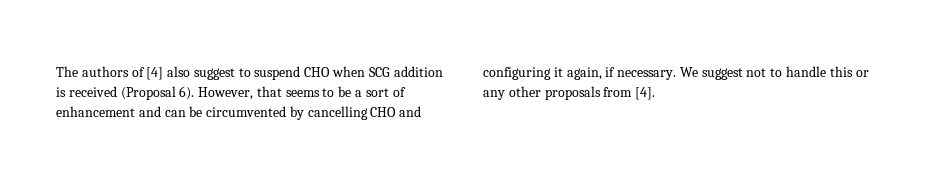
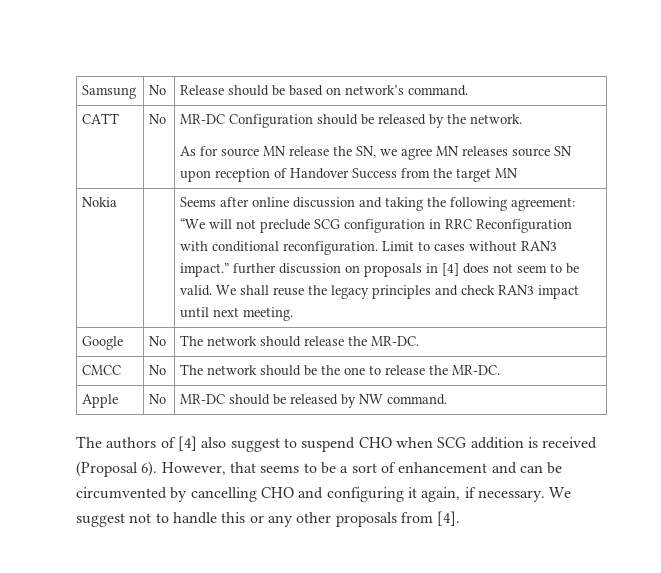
(56, 71) none -> [82,85,137,99] [149,85,167,95] [180,85,469,96] [82,113,120,124] [149,114,167,124] [180,114,523,128] [180,146,573,160] [180,168,519,182] [82,197,118,207] [180,197,576,211] [180,218,573,233] [180,241,558,255] [180,263,580,277] [180,285,580,299] [180,307,294,321] [82,336,124,350] [149,336,167,346] [180,335,420,347] [82,365,122,375] [149,365,167,375] [180,364,501,376] [82,394,119,408] [149,394,167,404] [180,394,448,408] Samsung | No | Release should be based on network’s command. // CATT | No | MR-DC Configuration should be released by the network. // As for source MN release the SN, we agree MN releases source SN upon reception of Handover Success from the target MN // Nokia | | Seems after online discussion and taking the following agreement: “We will not preclude SCG configuration in RRC Reconfiguration with conditional reconfiguration. Limit to cases without RAN3 impact.” further discussion on proposals in [4] does not seem to be valid. We shall reuse the legacy principles and check RAN3 impact until next meeting. // Google | No | The network should release the MR-DC. // CMCC | No | The network should be the one to release the MR-DC. // Apple | No | MR-DC should be released by NW command. //

